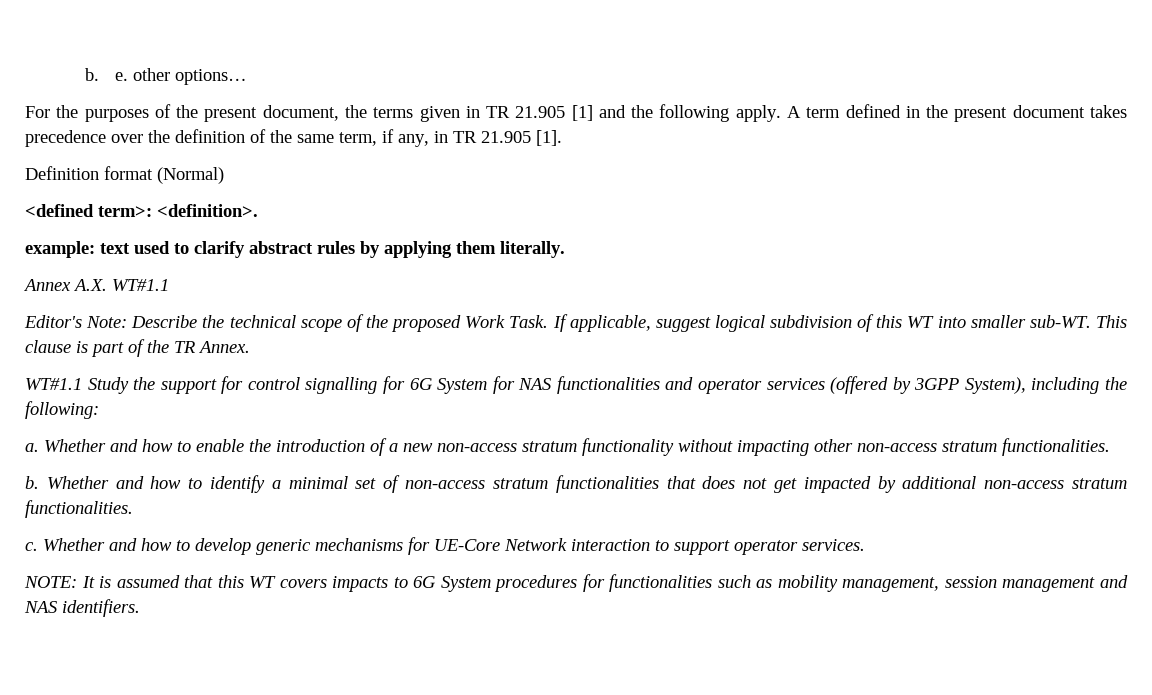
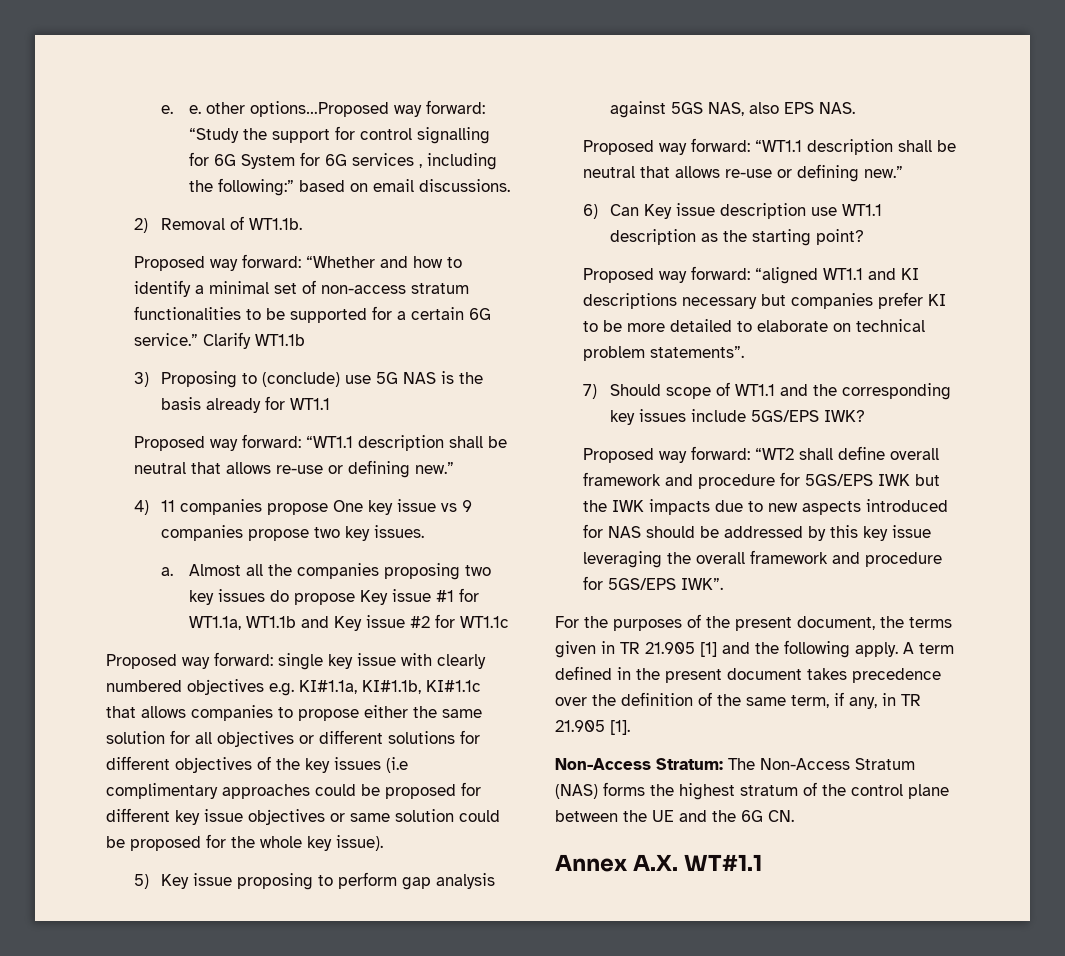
[85,68,100,81] b. -> [161,105,174,114] e.
[175,69,248,85] options… -> [249,100,485,117] [188,126,490,144] [188,152,497,170] [188,178,510,196] [133,216,303,233] [133,254,462,271] [133,280,469,297] [133,306,491,323] [133,332,305,349] [133,371,484,388] [161,396,331,413] [133,434,507,451] [133,460,454,478] [133,499,473,515] [161,525,425,541] [161,563,491,580] [188,588,479,605] [188,614,509,631] [106,652,486,670] [106,679,481,696] [106,705,482,721] [106,730,480,747] [106,756,408,773] [106,782,481,799] [106,808,500,825] [106,834,383,851] [133,872,496,890] [610,101,856,118] [582,138,956,155] [582,164,903,182] [582,203,883,219] [610,229,865,246] [582,266,919,284] [582,292,946,309] [582,319,925,332] [582,346,744,361] [582,382,952,400] [610,409,866,425] [582,446,939,463] [582,472,940,489] [582,499,948,515] [582,524,931,541] [582,550,942,568] [582,576,723,590] options…Proposed way forward: “Study the support for control signalling for 6G System for 6G services , including the following:” based on email discussions. // 2) Removal of WT1.1b. // Proposed way forward: “Whether and how to identify a minimal set of non-access stratum functionalities to be supported for a certain 6G service.” Clarify WT1.1b // 3) Proposing to (conclude) use 5G NAS is the basis already for WT1.1 // Proposed way forward: “WT1.1 description shall be neutral that allows re-use or defining new.” // 4) 11 companies propose One key issue vs 9 companies propose two key issues. // a. Almost all the companies proposing two key issues do propose Key issue #1 for WT1.1a, WT1.1b and Key issue #2 for WT1.1c // Proposed way forward: single key issue with clearly numbered objectives e.g. KI#1.1a, KI#1.1b, KI#1.1c that allows companies to propose either the same solution for all objectives or different solutions for different objectives of the key issues (i.e complimentary approaches could be proposed for different key issue objectives or same solution could be proposed for the whole key issue). // 5) Key issue proposing to perform gap analysis against 5GS NAS, also EPS NAS. // Proposed way forward: “WT1.1 description shall be neutral that allows re-use or defining new.” // 6) Can Key issue description use WT1.1 description as the starting point? // Proposed way forward: “aligned WT1.1 and KI descriptions necessary but companies prefer KI to be more detailed to elaborate on technical problem statements”. // 7) Should scope of WT1.1 and the corresponding key issues include 5GS/EPS IWK? // Proposed way forward: “WT2 shall define overall framework and procedure for 5GS/EPS IWK but the IWK impacts due to new aspects introduced for NAS should be addressed by this key issue leveraging the overall framework and procedure for 5GS/EPS IWK”.
[25,166,224,184] [25,204,258,217] [25,241,565,258] [23,279,169,291] [24,314,1127,332] [25,339,250,357] [25,376,1127,394] [25,401,99,419] [25,438,1110,456] [25,475,1128,493] [25,500,133,518] [25,537,865,555] [24,574,1128,592] [24,599,140,617] Definition format (Normal) // <defined term>: <definition>. // example: text used to clarify abstract rules by applying them literally. // Annex A.X. WT#1.1 // Editor's Note: Describe the technical scope of the proposed Work Task. If applicable, suggest logical subdivision of this WT into smaller sub-WT. This clause is part of the TR Annex. // WT#1.1 Study the support for control signalling for 6G System for NAS functionalities and operator services (offered by 3GPP System), including the following: // a. Whether and how to enable the introduction of a new non-access stratum functionality without impacting other non-access stratum functionalities. // b. Whether and how to identify a minimal set of non-access stratum functionalities that does not get impacted by additional non-access stratum functionalities. // c. Whether and how to develop generic mechanisms for UE-Core Network interaction to support operator services. // NOTE: It is assumed that this WT covers impacts to 6G System procedures for functionalities such as mobility management, session management and NAS identifiers. -> [555,758,915,770] [555,782,949,800] [555,810,794,822] [555,854,762,872] Non-Access Stratum: The Non-Access Stratum (NAS) forms the highest stratum of the control plane between the UE and the 6G CN. // Annex A.X. WT#1.1

